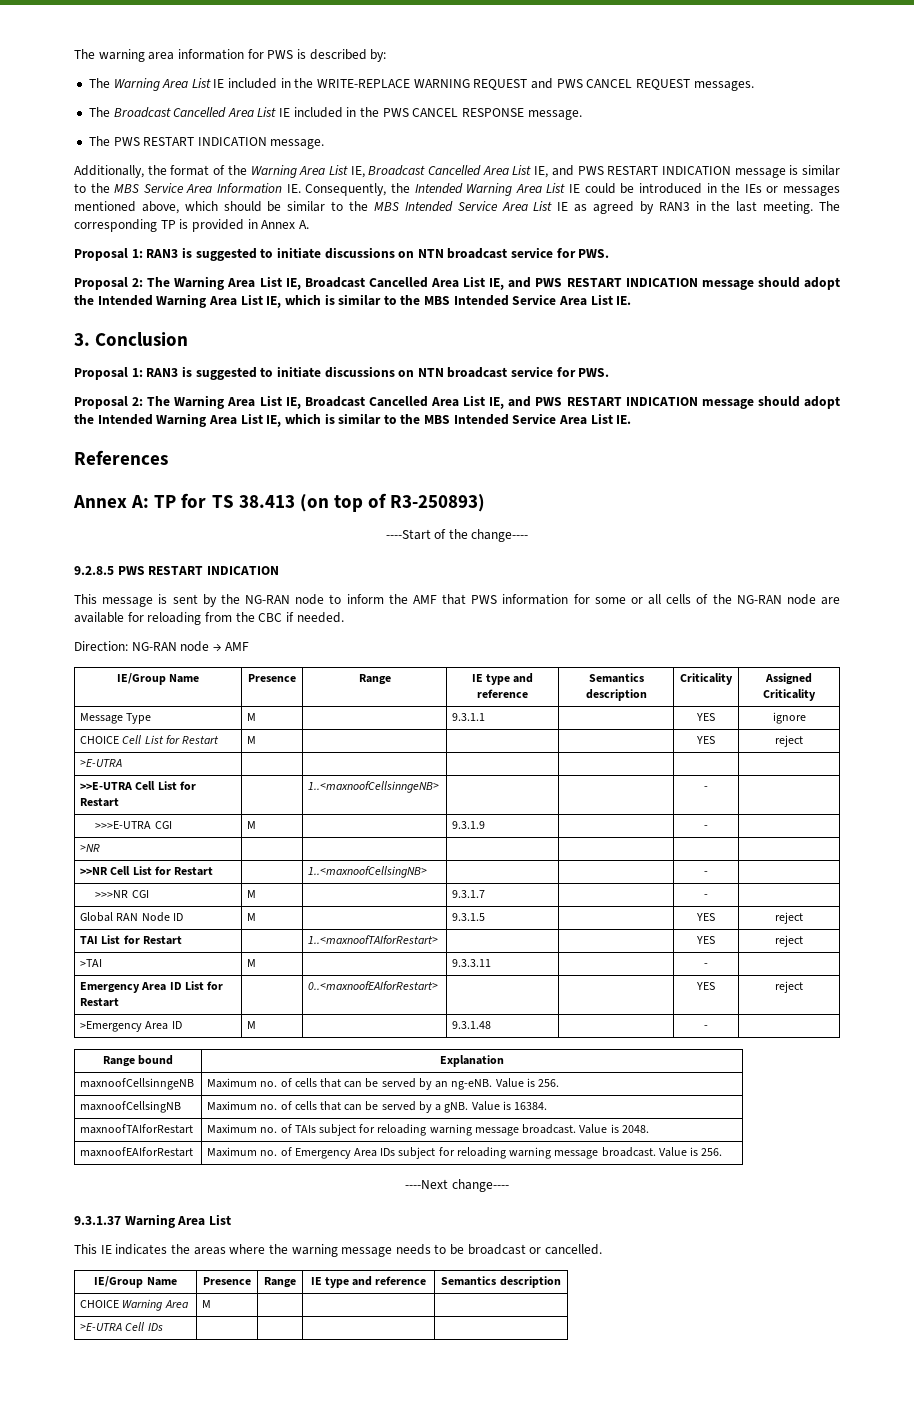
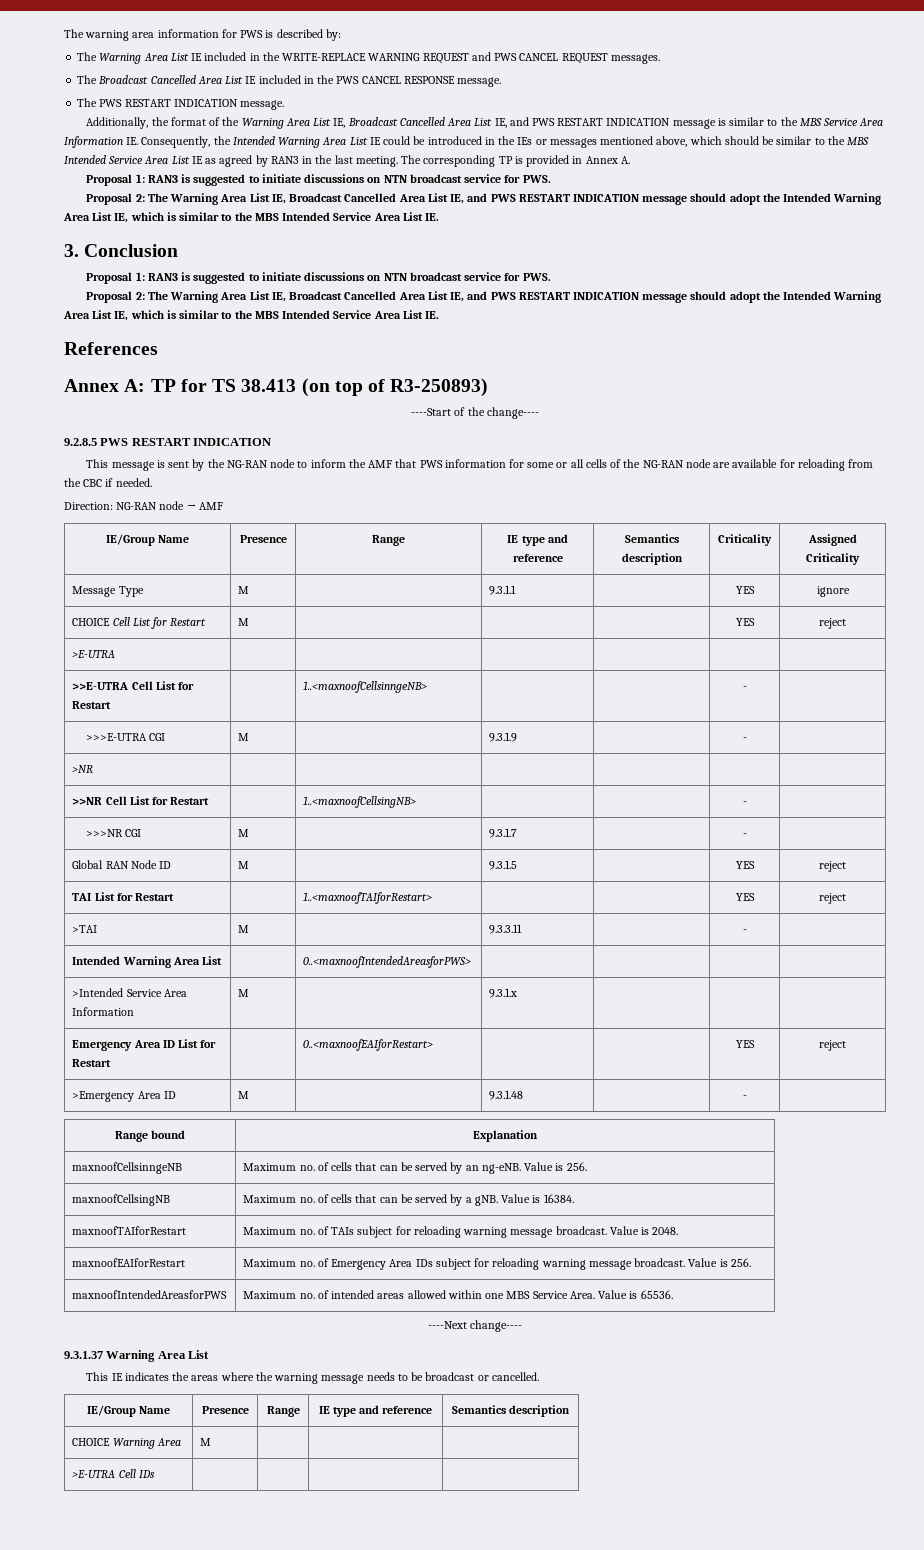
(708, 965) none -> [72,956,223,968] [303,956,472,968] [72,988,187,997] [72,1007,135,1016] [238,989,250,997] [489,988,518,998] // Intended Warning Area List | | 0..<maxnoofIntendedAreasforPWS> | | | | // >Intended Service Area Information | M | | 9.3.1.x | | |
(723, 1152) none -> [72,1290,228,1299] [243,1290,673,1299] // maxnoofIntendedAreasforPWS | Maximum no. of intended areas allowed within one MBS Service Area. Value is 65536.

